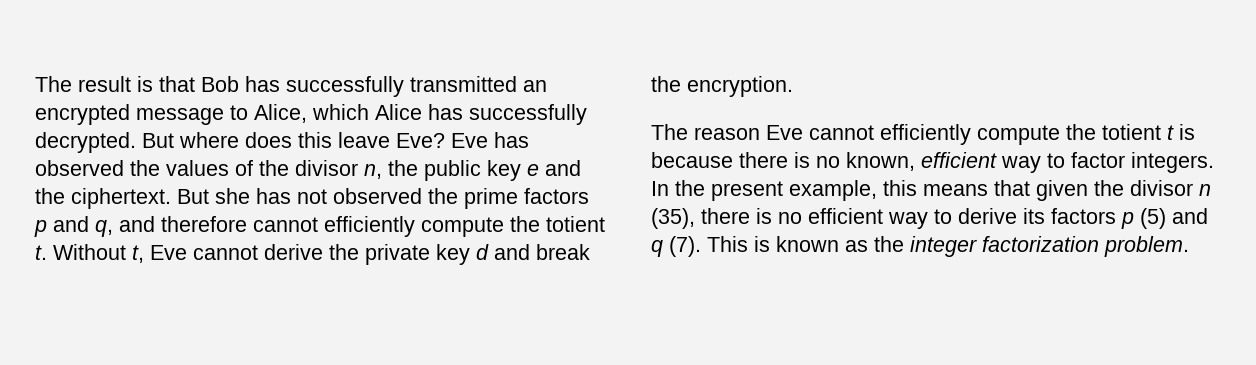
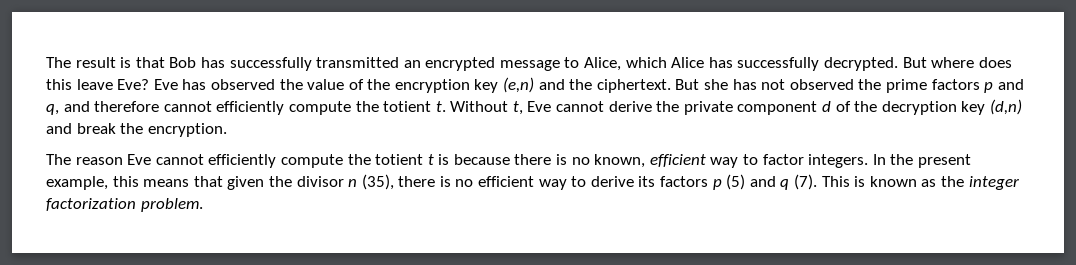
[166,160,539,181] values of the divisor n, the public key e -> [307,77,535,93] value of the encryption key (e,n)
[436,244,489,265] key d -> [737,99,1022,115] component d of the decryption key (d,n)

